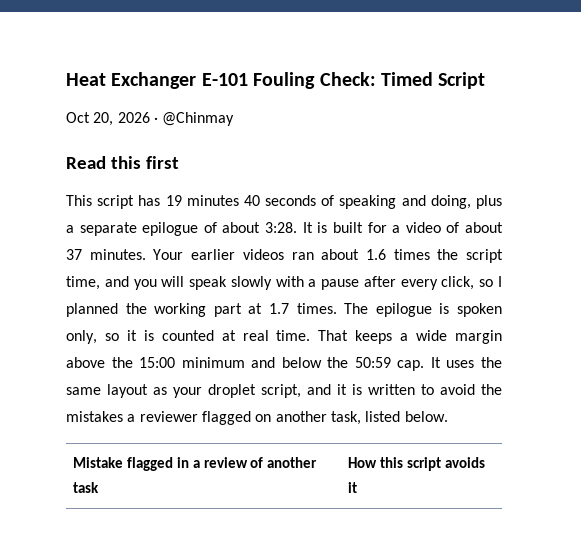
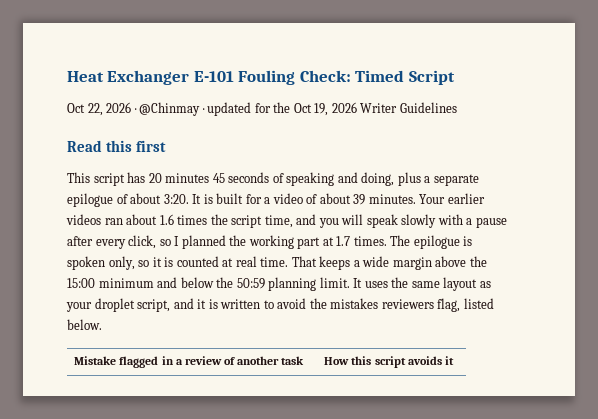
[93,112,114,126] 20, -> [87,103,103,116] 22,
(235, 119) none -> [202,102,457,116] · updated for the Oct 19, 2026 Writer Guidelines
[165,195,260,206] 19 minutes 40 -> [148,173,225,183] 20 minutes 45
[265,222,298,233] 3:28. -> [163,194,189,204] 3:20.
[66,249,82,260] 37 -> [353,194,366,205] 39
[397,360,425,371] cap. -> [268,277,350,291] planning limit.
[127,411,361,425] a reviewer flagged on another task, -> [381,298,461,312] reviewers flag,

